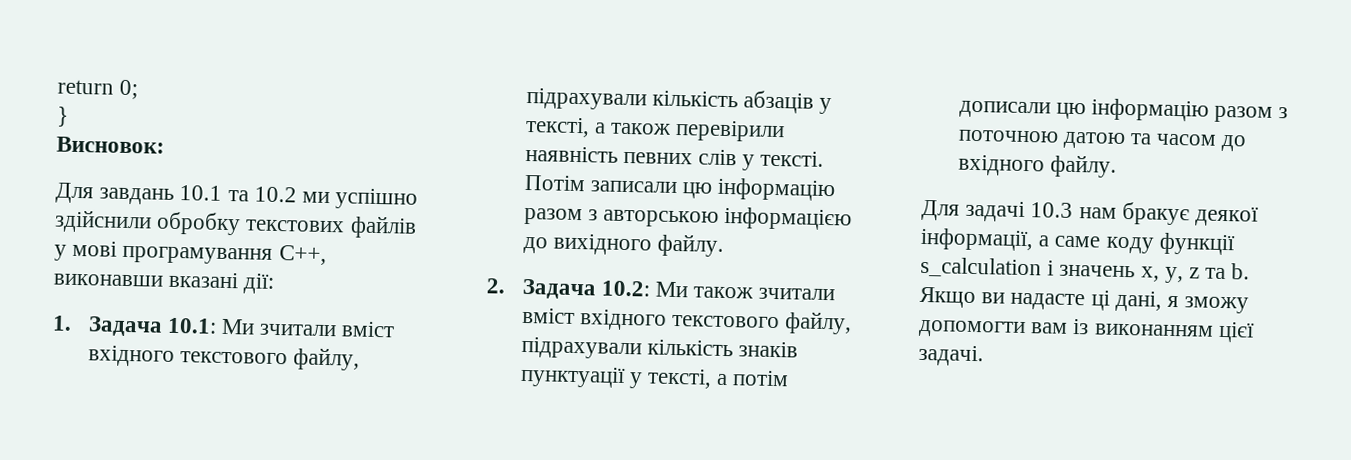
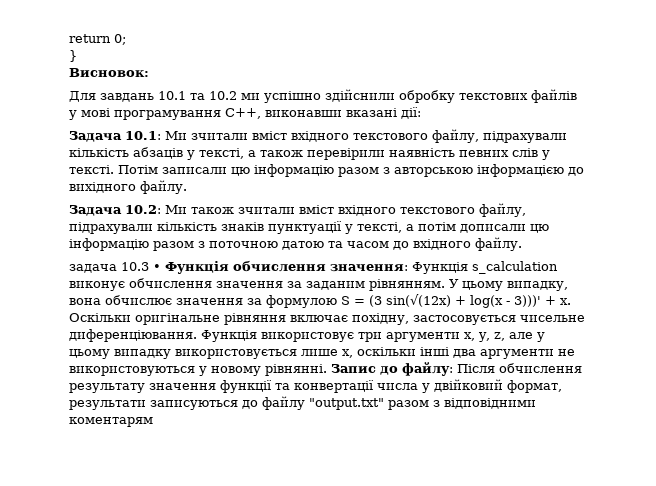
[52,315,72,331] 1. -> (421, 113) none
[486,278,505,294] 2. -> (187, 187) none
[921,199,1260,227] [920,227,1236,256] [920,256,1251,284] [919,286,1250,314] [918,319,1255,343] [918,344,984,367] Для задачі 10.3 нам бракує деякої інформації, а саме коду функції s_calculation і значень x, y, z та b. Якщо ви надасте ці дані, я зможу допомогти вам із виконанням цієї задачі. -> [69,260,558,274] [69,278,568,291] [69,294,571,308] [69,313,585,325] [69,329,545,342] [69,347,575,359] [69,362,582,376] [69,379,562,393] [69,396,536,410] [69,417,153,427] задача 10.3 • Функція обчислення значення: Функція s_calculation виконує обчислення значення за заданим рівнянням. У цьому випадку, вона обчислює значення за формулою S = (3 sin(√(12x) + log(x - 3)))' + x. Оскільки оригінальне рівняння включає похідну, застосовується чисельне диференціювання. Функція використовує три аргументи x, y, z, але у цьому випадку використовується лише x, оскільки інші два аргументи не використовуються у новому рівнянні. Запис до файлу: Після обчислення результату значення функції та конвертації числа у двійковий формат, результати записуються до файлу "output.txt" разом з відповідними коментарям

